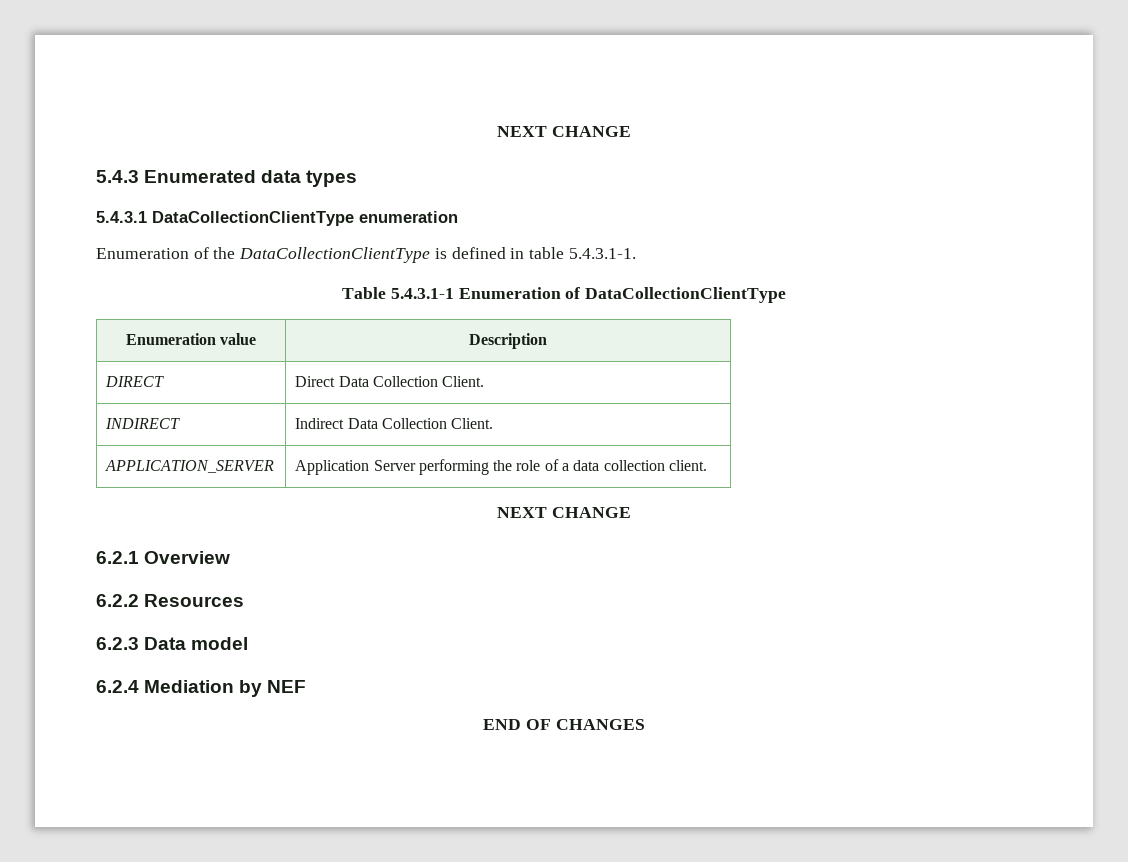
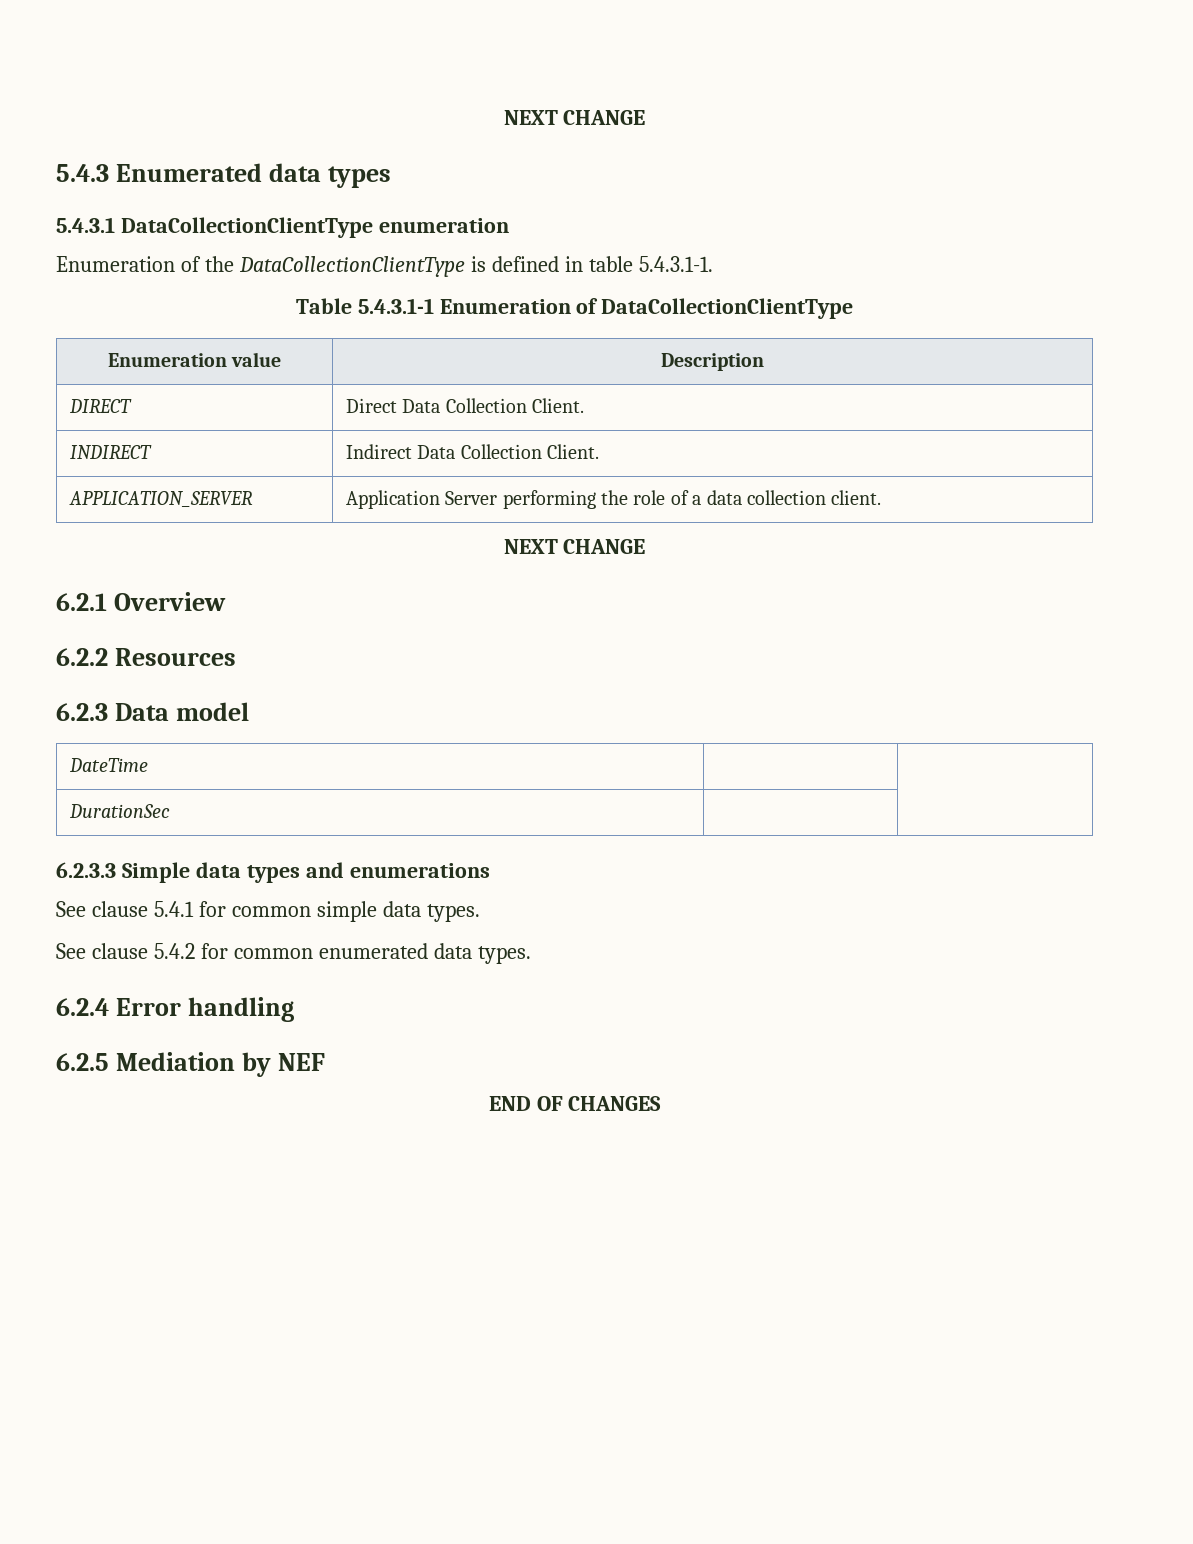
[96,680,139,693] // 6.2.4 -> [68,758,148,772] [68,804,170,818] [56,862,490,883] [56,901,480,922] [56,943,531,964] [56,997,294,1022] [56,1053,109,1071] // DateTime | | // DurationSec | | // 6.2.3.3 Simple data types and enumerations // See clause 5.4.1 for common simple data types. // See clause 5.4.2 for common enumerated data types. // 6.2.4 Error handling // 6.2.5

